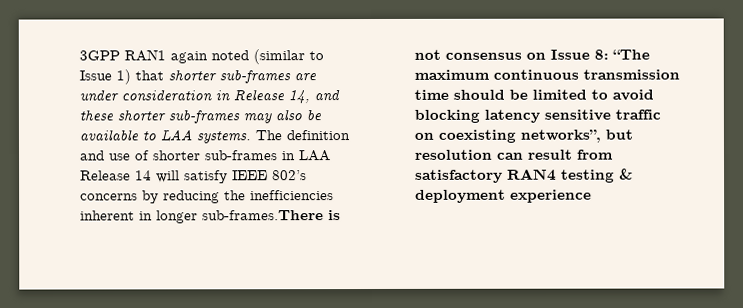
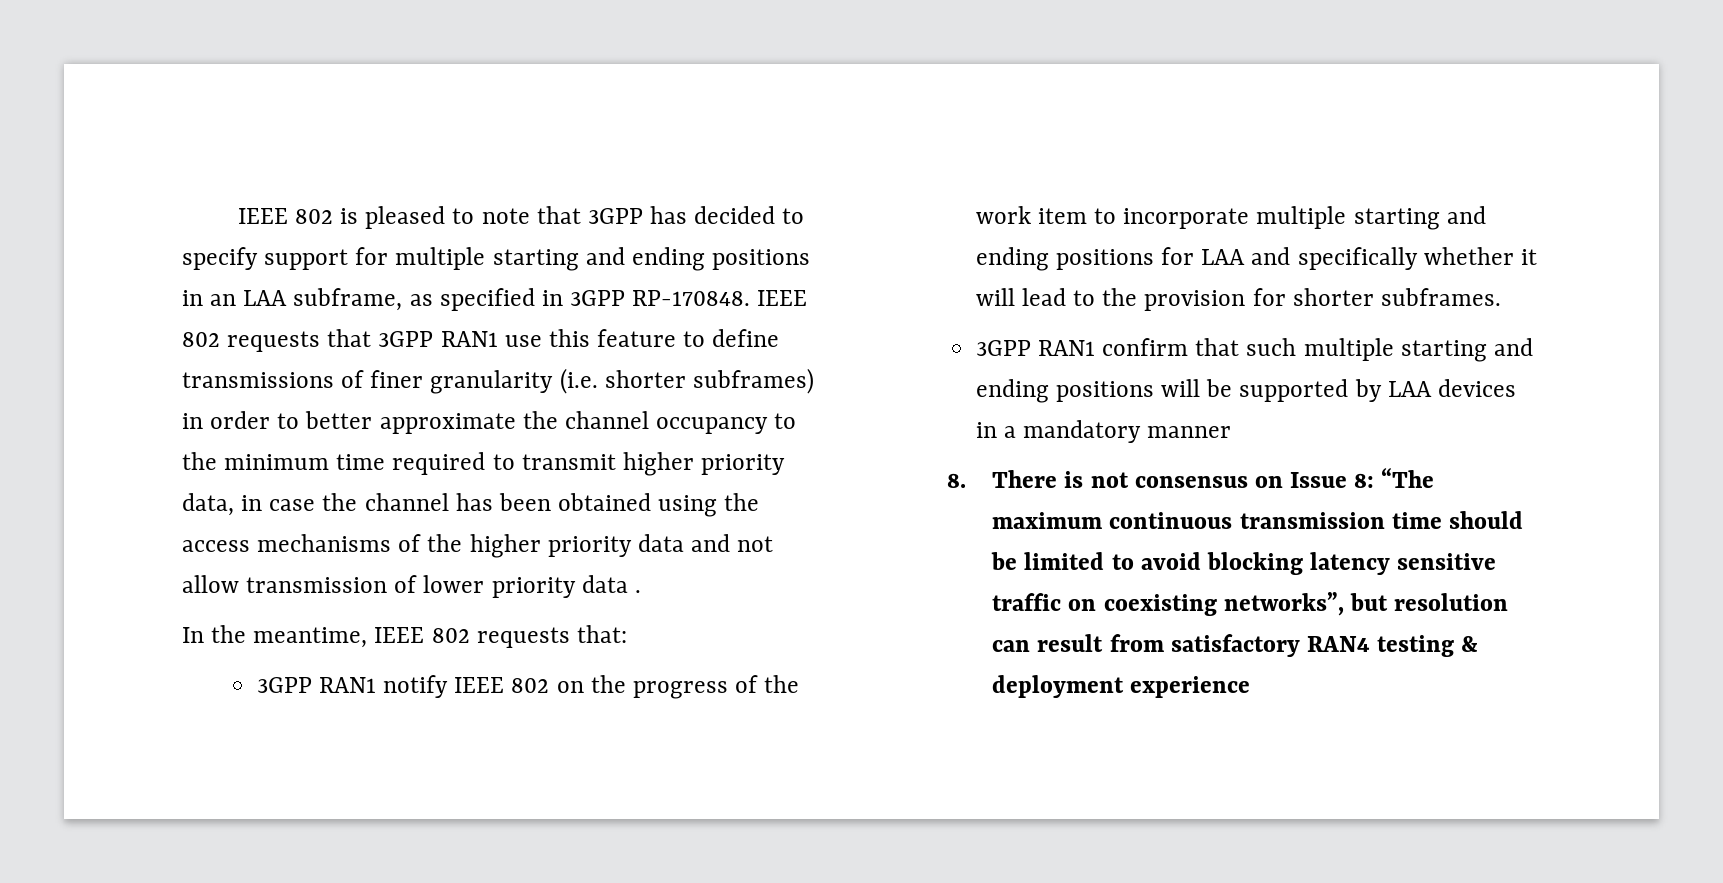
[79,49,325,65] [79,69,318,85] [79,89,341,104] [79,109,323,124] [79,129,351,144] [79,150,332,162] [80,170,308,184] [80,190,335,204] [80,210,325,224] 3GPP RAN1 again noted (similar to Issue 1) that shorter sub-frames are under consideration in Release 14, and these shorter sub-frames may also be available to LAA systems. The definition and use of shorter sub-frames in LAA Release 14 will satisfy IEEE 802’s concerns by reducing the inefficiencies inherent in longer sub-frames.There -> [237,206,805,229] [182,247,811,271] [182,288,808,311] [182,329,780,352] [182,368,814,394] [182,411,797,434] [182,452,786,476] [182,493,760,517] [182,534,774,558] [182,575,641,598] [182,625,627,648] [256,675,800,699] [975,206,1486,230] [975,247,1537,271] [975,288,1501,311] [975,338,1533,362] [975,379,1516,403] [975,420,1232,443] [946,470,1058,488] IEEE 802 is pleased to note that 3GPP has decided to specify support for multiple starting and ending positions in an LAA subframe, as specified in 3GPP RP-170848. IEEE 802 requests that 3GPP RAN1 use this feature to define transmissions of finer granularity (i.e. shorter subframes) in order to better approximate the channel occupancy to the minimum time required to transmit higher priority data, in case the channel has been obtained using the access mechanisms of the higher priority data and not allow transmission of lower priority data . // In the meantime, IEEE 802 requests that: // 3GPP RAN1 notify IEEE 802 on the progress of the work item to incorporate multiple starting and ending positions for LAA and specifically whether it will lead to the provision for shorter subframes. // 3GPP RAN1 confirm that such multiple starting and ending positions will be supported by LAA devices in a mandatory manner // 8. There

